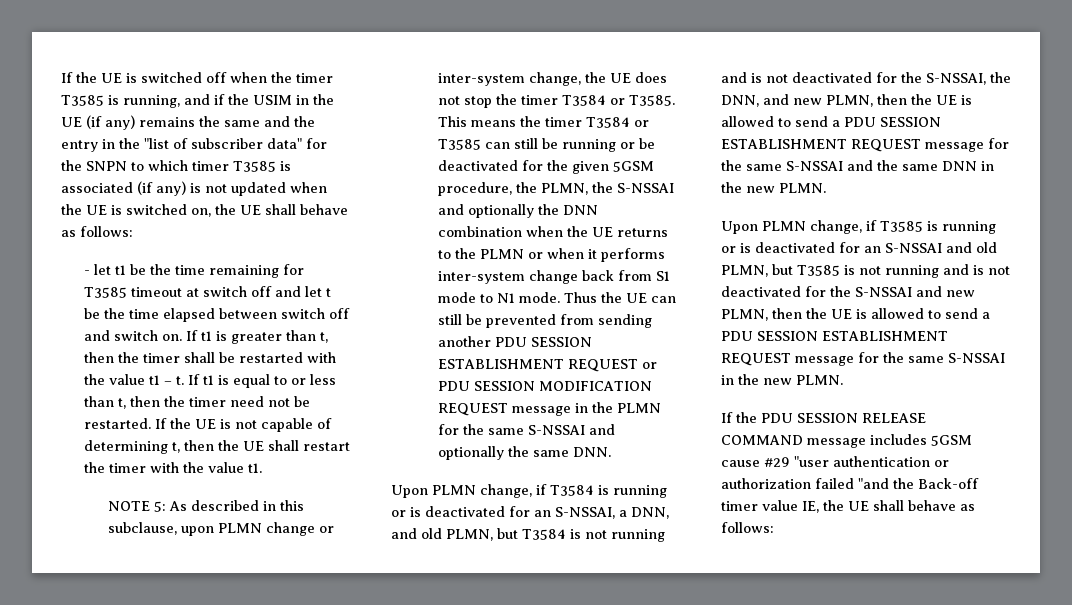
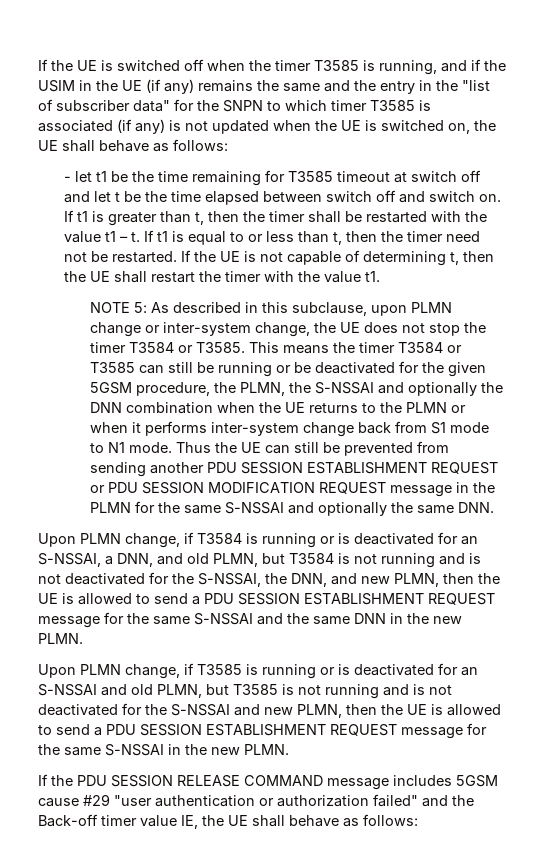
[815,478,889,489] failed "and -> [373,794,448,807] failed" and

